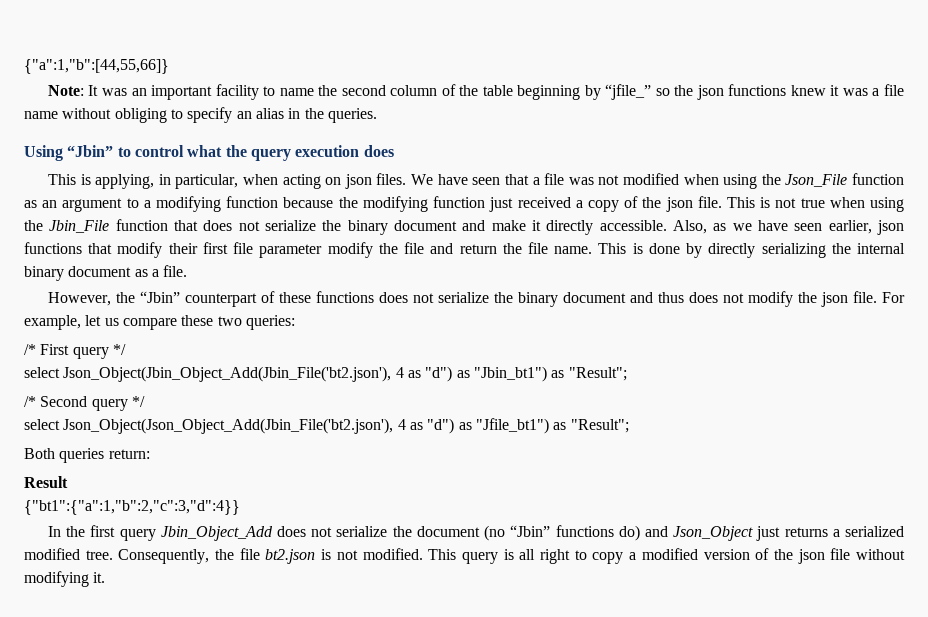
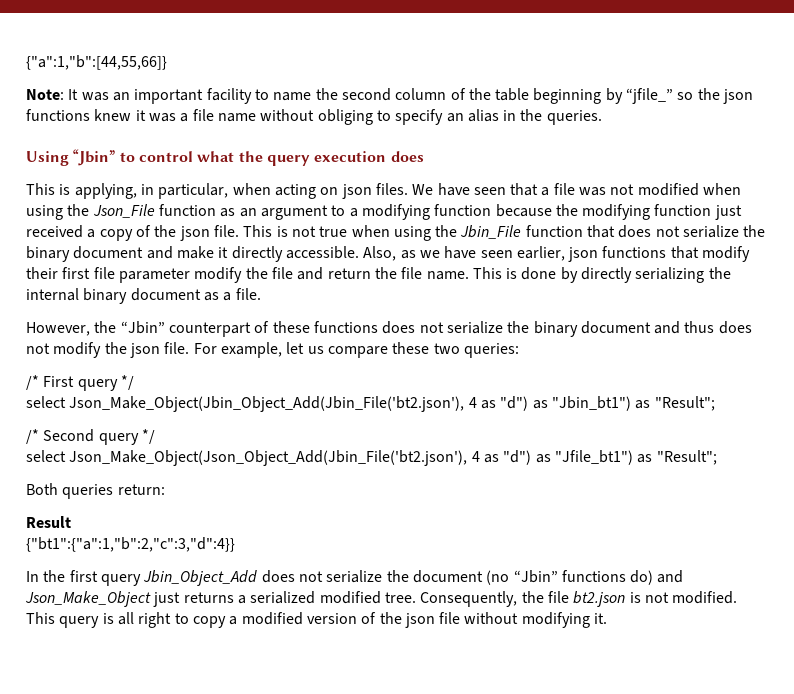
[63,366,392,382] Json_Object(Jbin_Object_Add(Jbin_File('bt2.json'), -> [69,396,465,412] Json_Make_Object(Jbin_Object_Add(Jbin_File('bt2.json'),
[63,418,394,434] Json_Object(Json_Object_Add(Jbin_File('bt2.json'), -> [69,450,468,466] Json_Make_Object(Json_Object_Add(Jbin_File('bt2.json'),
[673,526,754,541] Json_Object -> [25,591,151,607] Json_Make_Object

